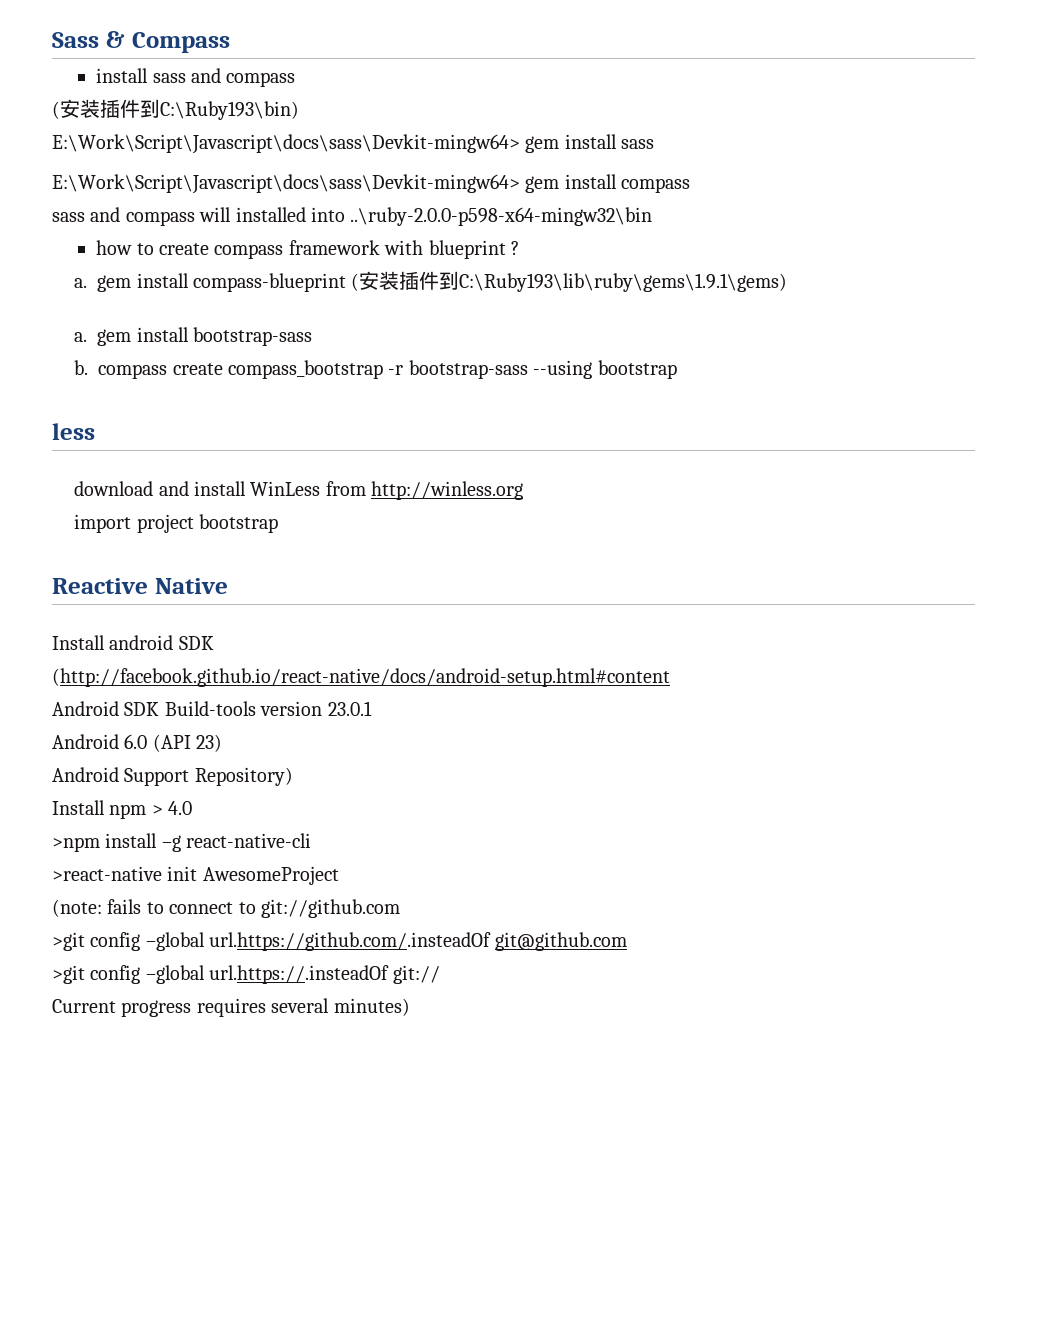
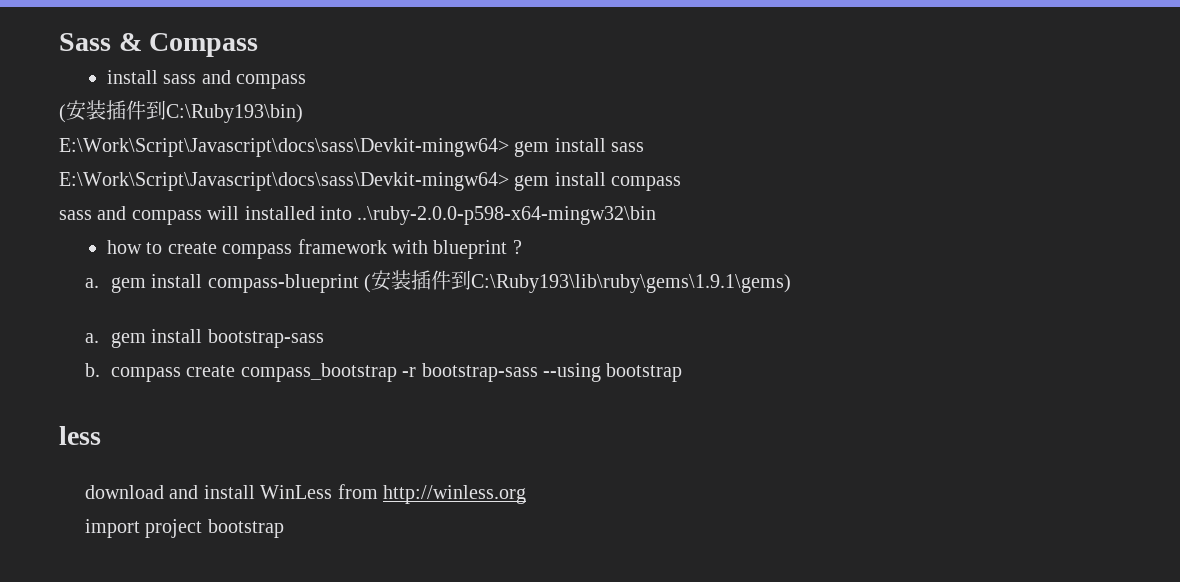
[52,578,228,594] [52,635,214,650] [52,668,670,687] [52,701,372,716] [52,734,223,752] [52,767,293,786] [52,800,193,819] [52,833,312,852] [52,866,339,885] [52,899,400,918] [52,932,627,951] [52,965,440,984] [52,998,410,1017] // Reactive Native // Install android SDK // (http://facebook.github.io/react-native/docs/android-setup.html#content // Android SDK Build-tools version 23.0.1 // Android 6.0 (API 23) // Android Support Repository) // Install npm > 4.0 // >npm install –g react-native-cli // >react-native init AwesomeProject // (note: fails to connect to git://github.com // >git config –global url.https://github.com/.insteadOf git@github.com // >git config –global url.https://.insteadOf git:// // Current progress requires several minutes) -> (284, 528) none

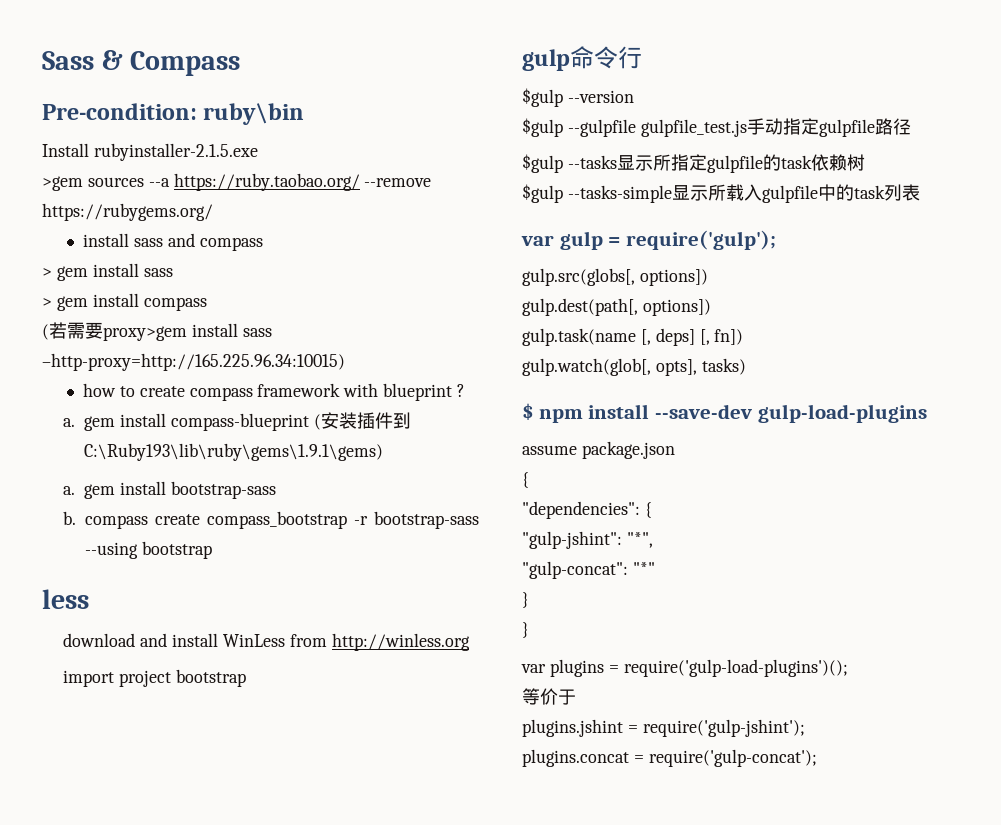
(259, 45) none -> [42,103,305,125] [42,143,258,161] [42,173,432,191] [42,203,213,221] // Pre-condition: ruby\bin // Install rubyinstaller-2.1.5.exe // >gem sources --a https://ruby.taobao.org/ --remove https://rubygems.org/
[59,100,303,123] [59,138,509,157] (安装插件到C:\Ruby193\bin) // E:\Work\Script\Javascript\docs\sass\Devkit-mingw64> -> [42,268,52,277] >
[59,172,509,191] E:\Work\Script\Javascript\docs\sass\Devkit-mingw64> -> [42,298,52,307] >
[59,206,657,225] sass and compass will installed into ..\ruby-2.0.0-p598-x64-mingw32\bin -> [42,322,272,341] [42,353,345,371] (若需要proxy>gem install sass –http-proxy=http://165.225.96.34:10015)
(284, 528) none -> [522,46,642,71] [522,88,634,107] [522,118,911,137] [522,154,865,173] [522,184,920,203] [521,230,777,250] [522,268,708,286] [522,298,711,316] [522,328,744,346] [522,358,746,376] [522,403,927,423] [522,441,675,459] [522,472,529,488] [522,501,652,519] [522,531,653,549] [522,561,655,579] [522,592,529,608] [522,622,529,638] [521,659,848,677] [522,688,576,705] [522,719,805,737] [522,749,817,767] // gulp命令行 // $gulp --version // $gulp --gulpfile gulpfile_test.js手动指定gulpfile路径 // $gulp --tasks显示所指定gulpfile的task依赖树 // $gulp --tasks-simple显示所载入gulpfile中的task列表 // var gulp = require('gulp'); // gulp.src(globs[, options]) // gulp.dest(path[, options]) // gulp.task(name [, deps] [, fn]) // gulp.watch(glob[, opts], tasks) // $ npm install --save-dev gulp-load-plugins // assume package.json // { // "dependencies": { // "gulp-jshint": "*", // "gulp-concat": "*" // } // } // var plugins = require('gulp-load-plugins')(); // 等价于 // plugins.jshint = require('gulp-jshint'); // plugins.concat = require('gulp-concat');

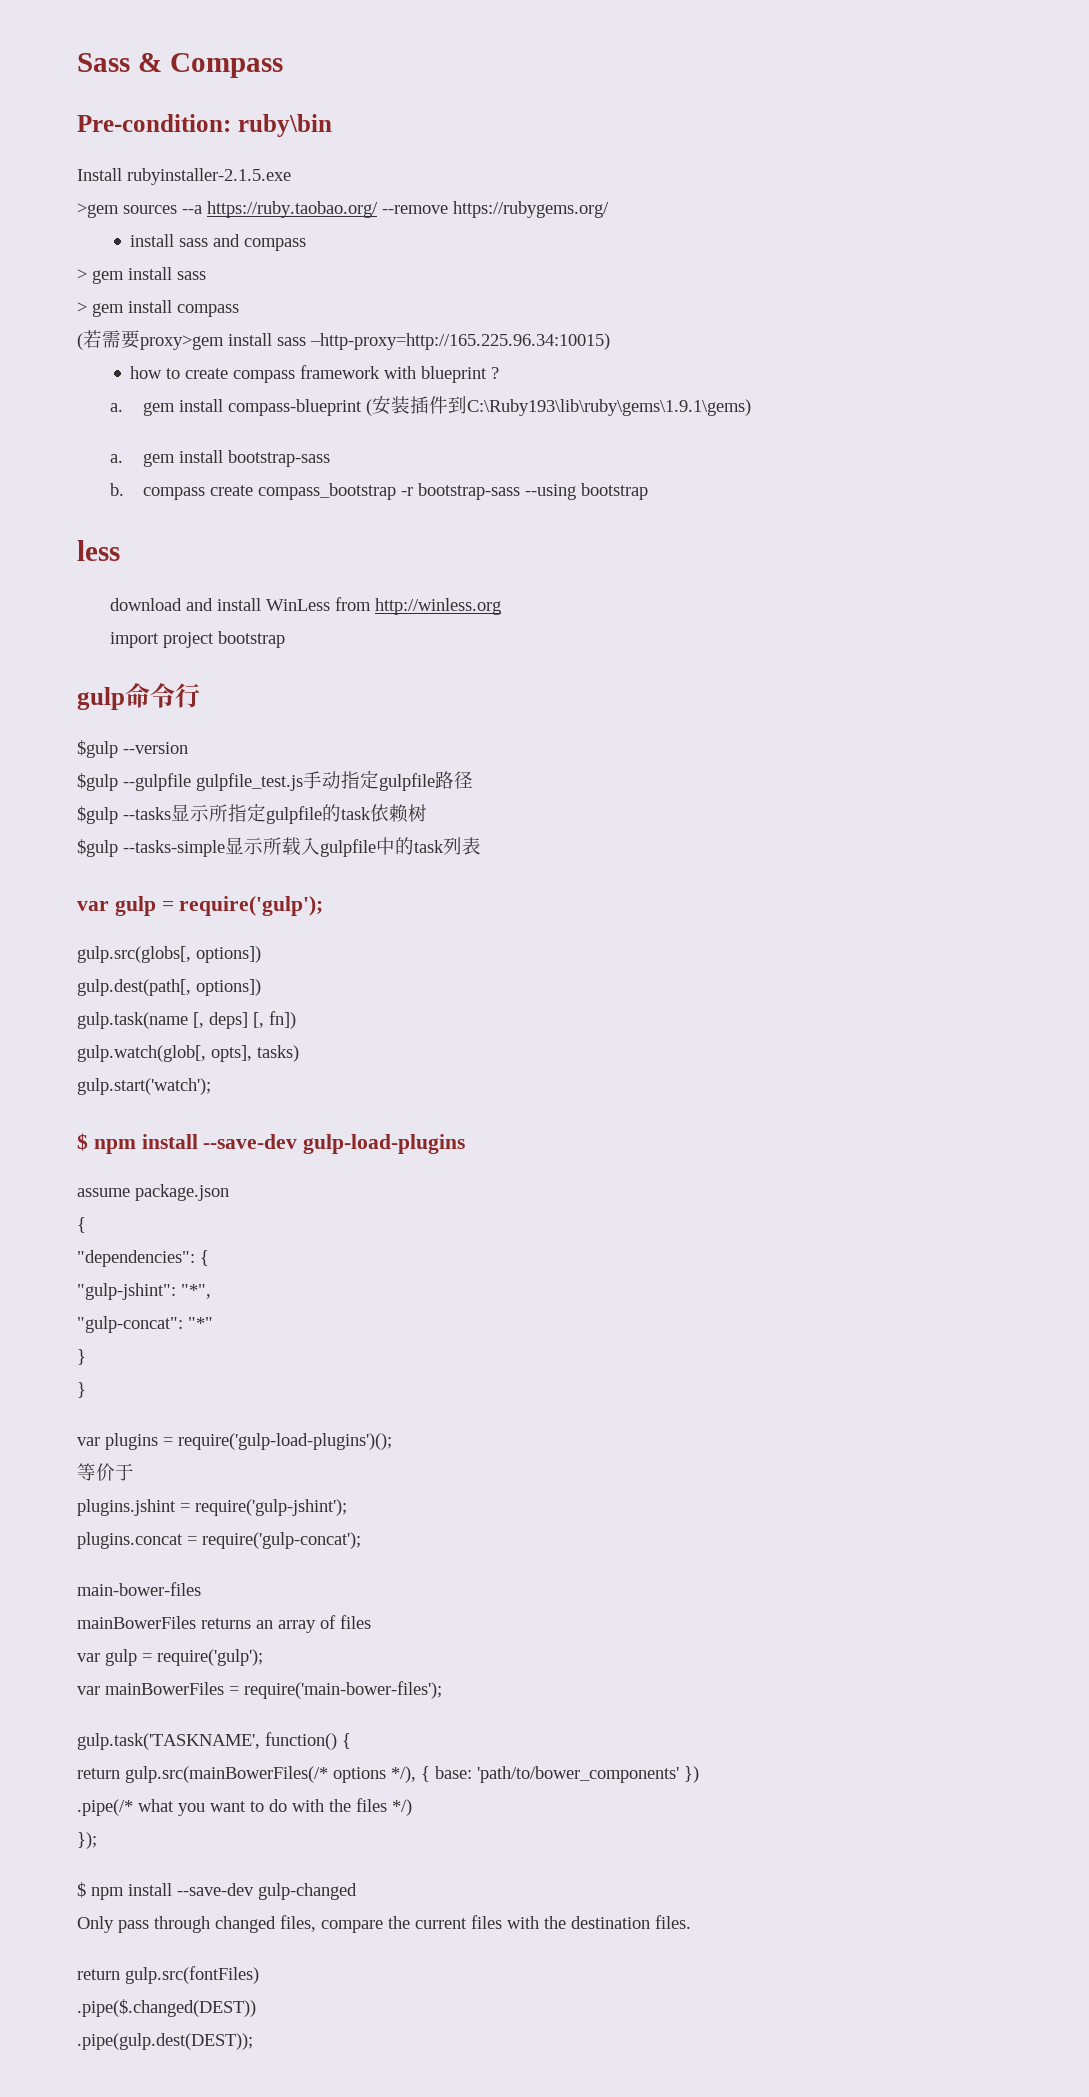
(746, 366) none -> [77,1078,211,1095] // gulp.start('watch');
(817, 758) none -> [77,1582,201,1596] [77,1615,371,1633] [77,1649,263,1666] [77,1681,442,1699] [77,1732,351,1750] [77,1766,699,1783] [77,1798,412,1816] [77,1832,97,1849] [77,1882,357,1900] [77,1915,691,1933] [77,1966,259,1984] [77,1999,256,2017] [77,2033,253,2050] // main-bower-files // mainBowerFiles returns an array of files // var gulp = require('gulp'); // var mainBowerFiles = require('main-bower-files'); // gulp.task('TASKNAME', function() { // return gulp.src(mainBowerFiles(/* options */), { base: 'path/to/bower_components' }) // .pipe(/* what you want to do with the files */) // }); // $ npm install --save-dev gulp-changed // Only pass through changed files, compare the current files with the destination files. // return gulp.src(fontFiles) // .pipe($.changed(DEST)) // .pipe(gulp.dest(DEST));

